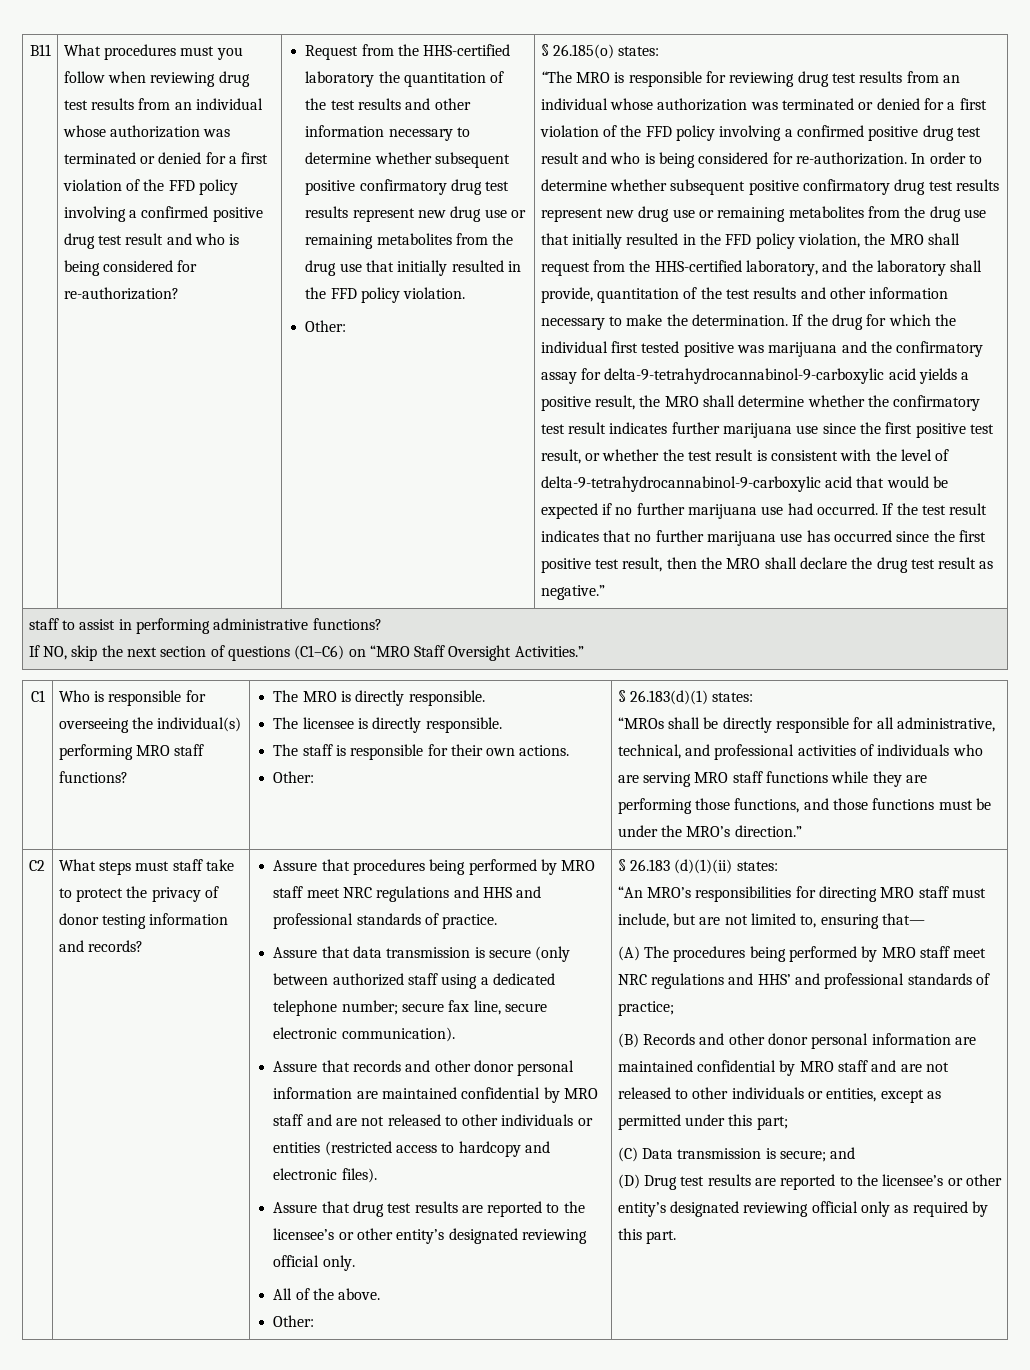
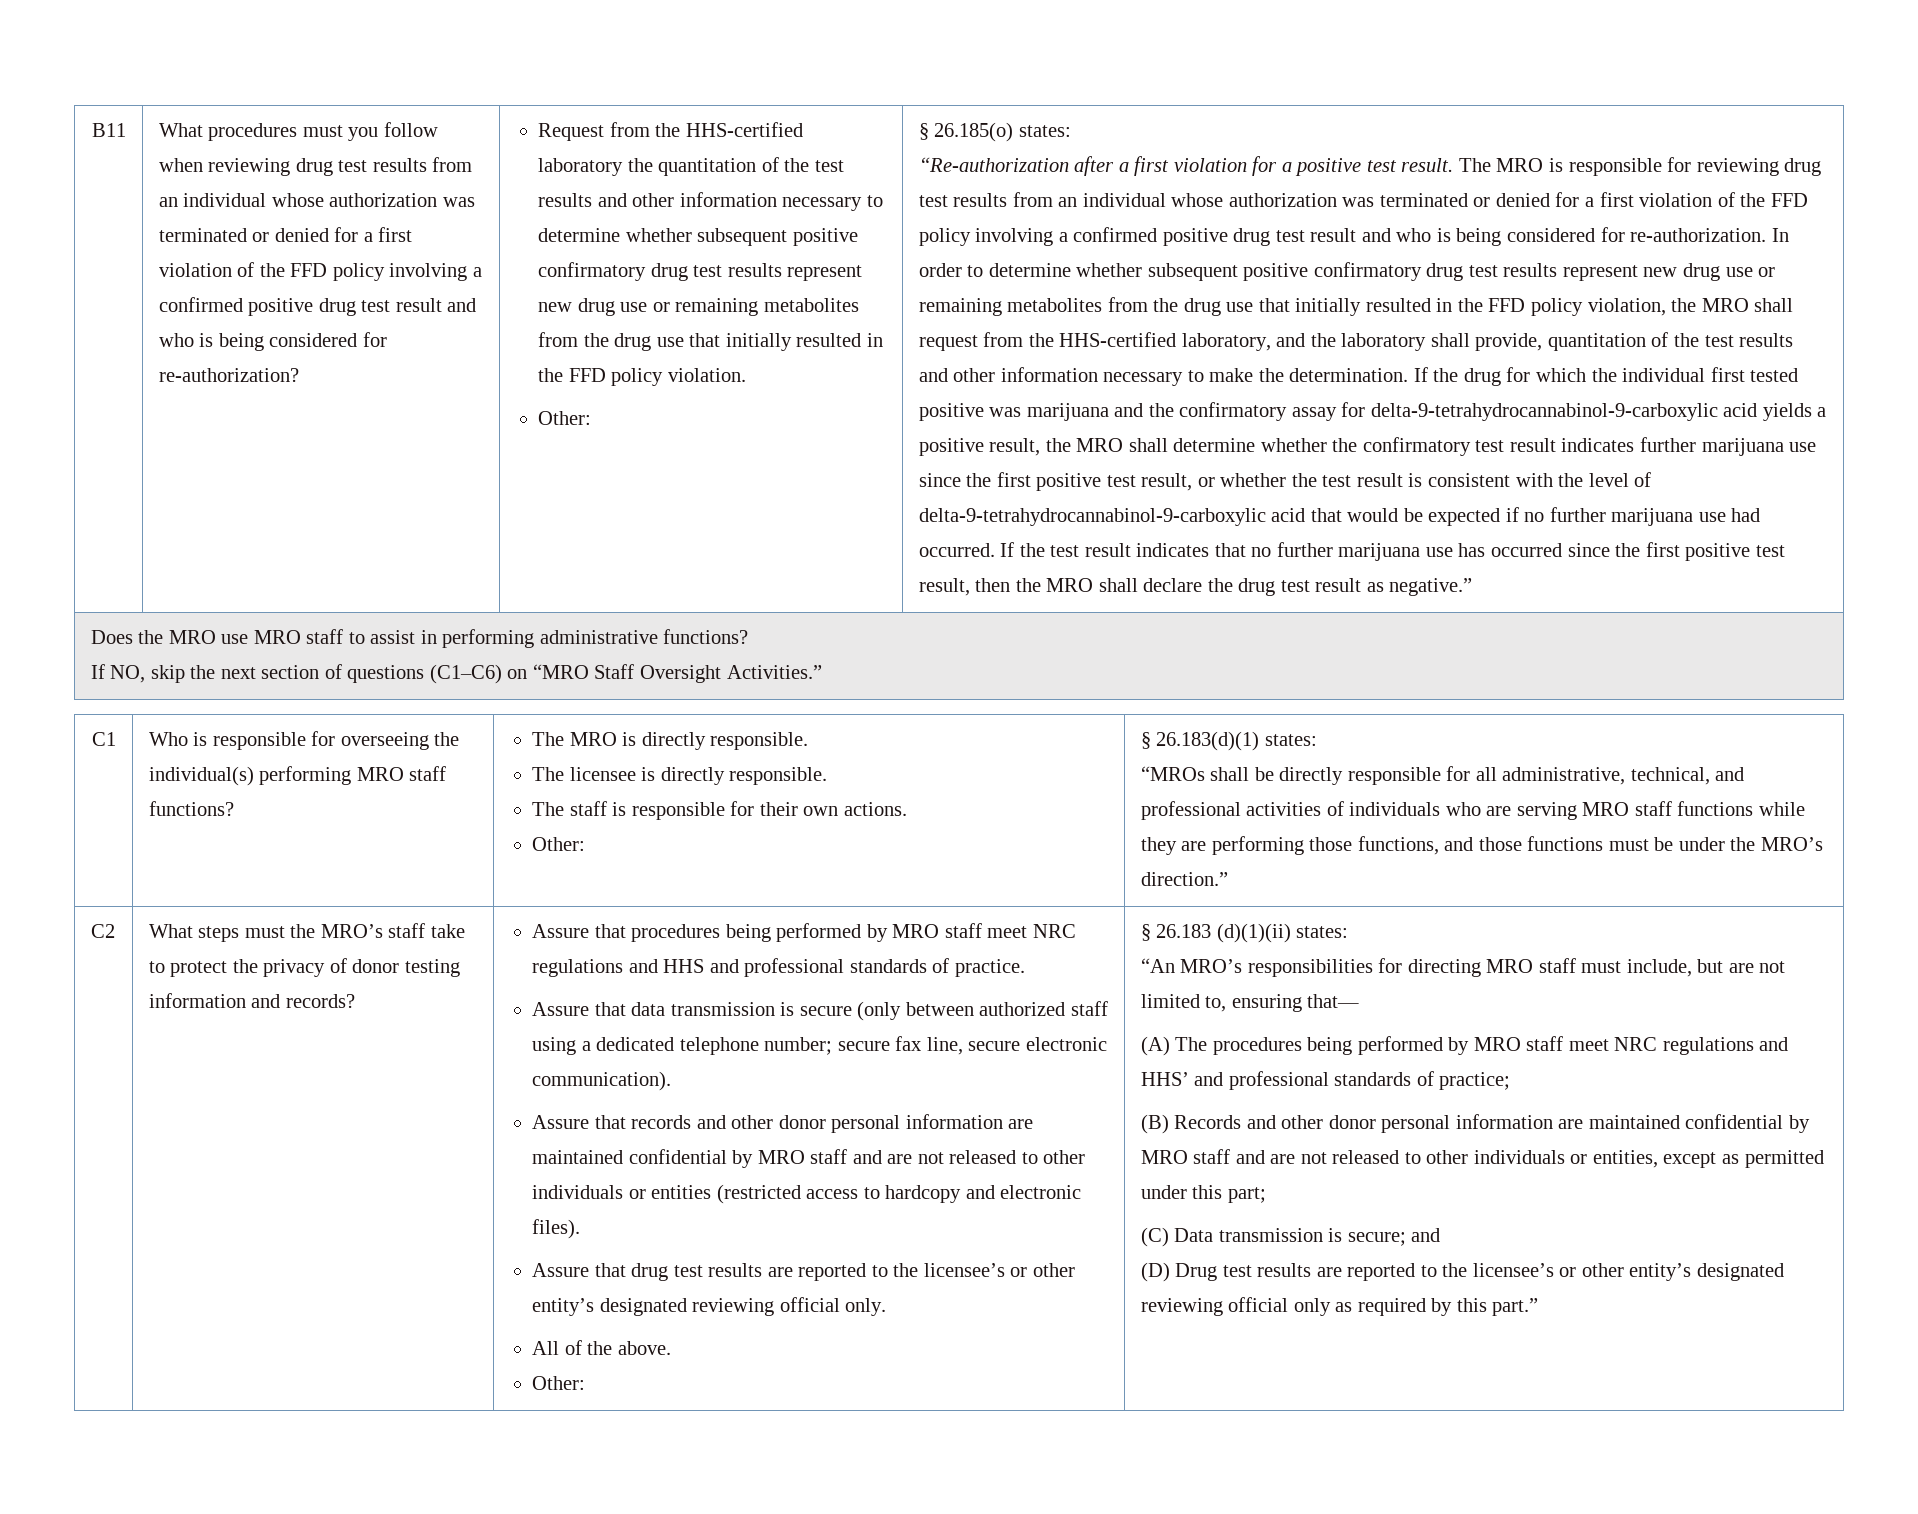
[540,71,572,83] “The -> [918,156,1491,176] “Re-authorization after a first violation for a positive test result. The
(605, 592) none -> [90,630,301,644] Does the MRO use MRO
(170, 866) none -> [290,924,383,938] the MRO’s
[645,1230,676,1244] part. -> [1492,1298,1539,1316] part.”

